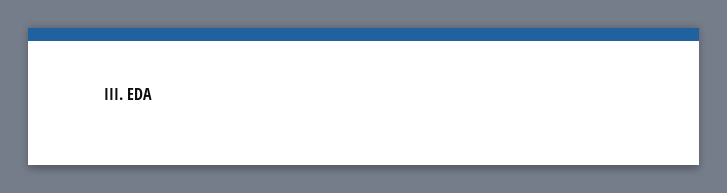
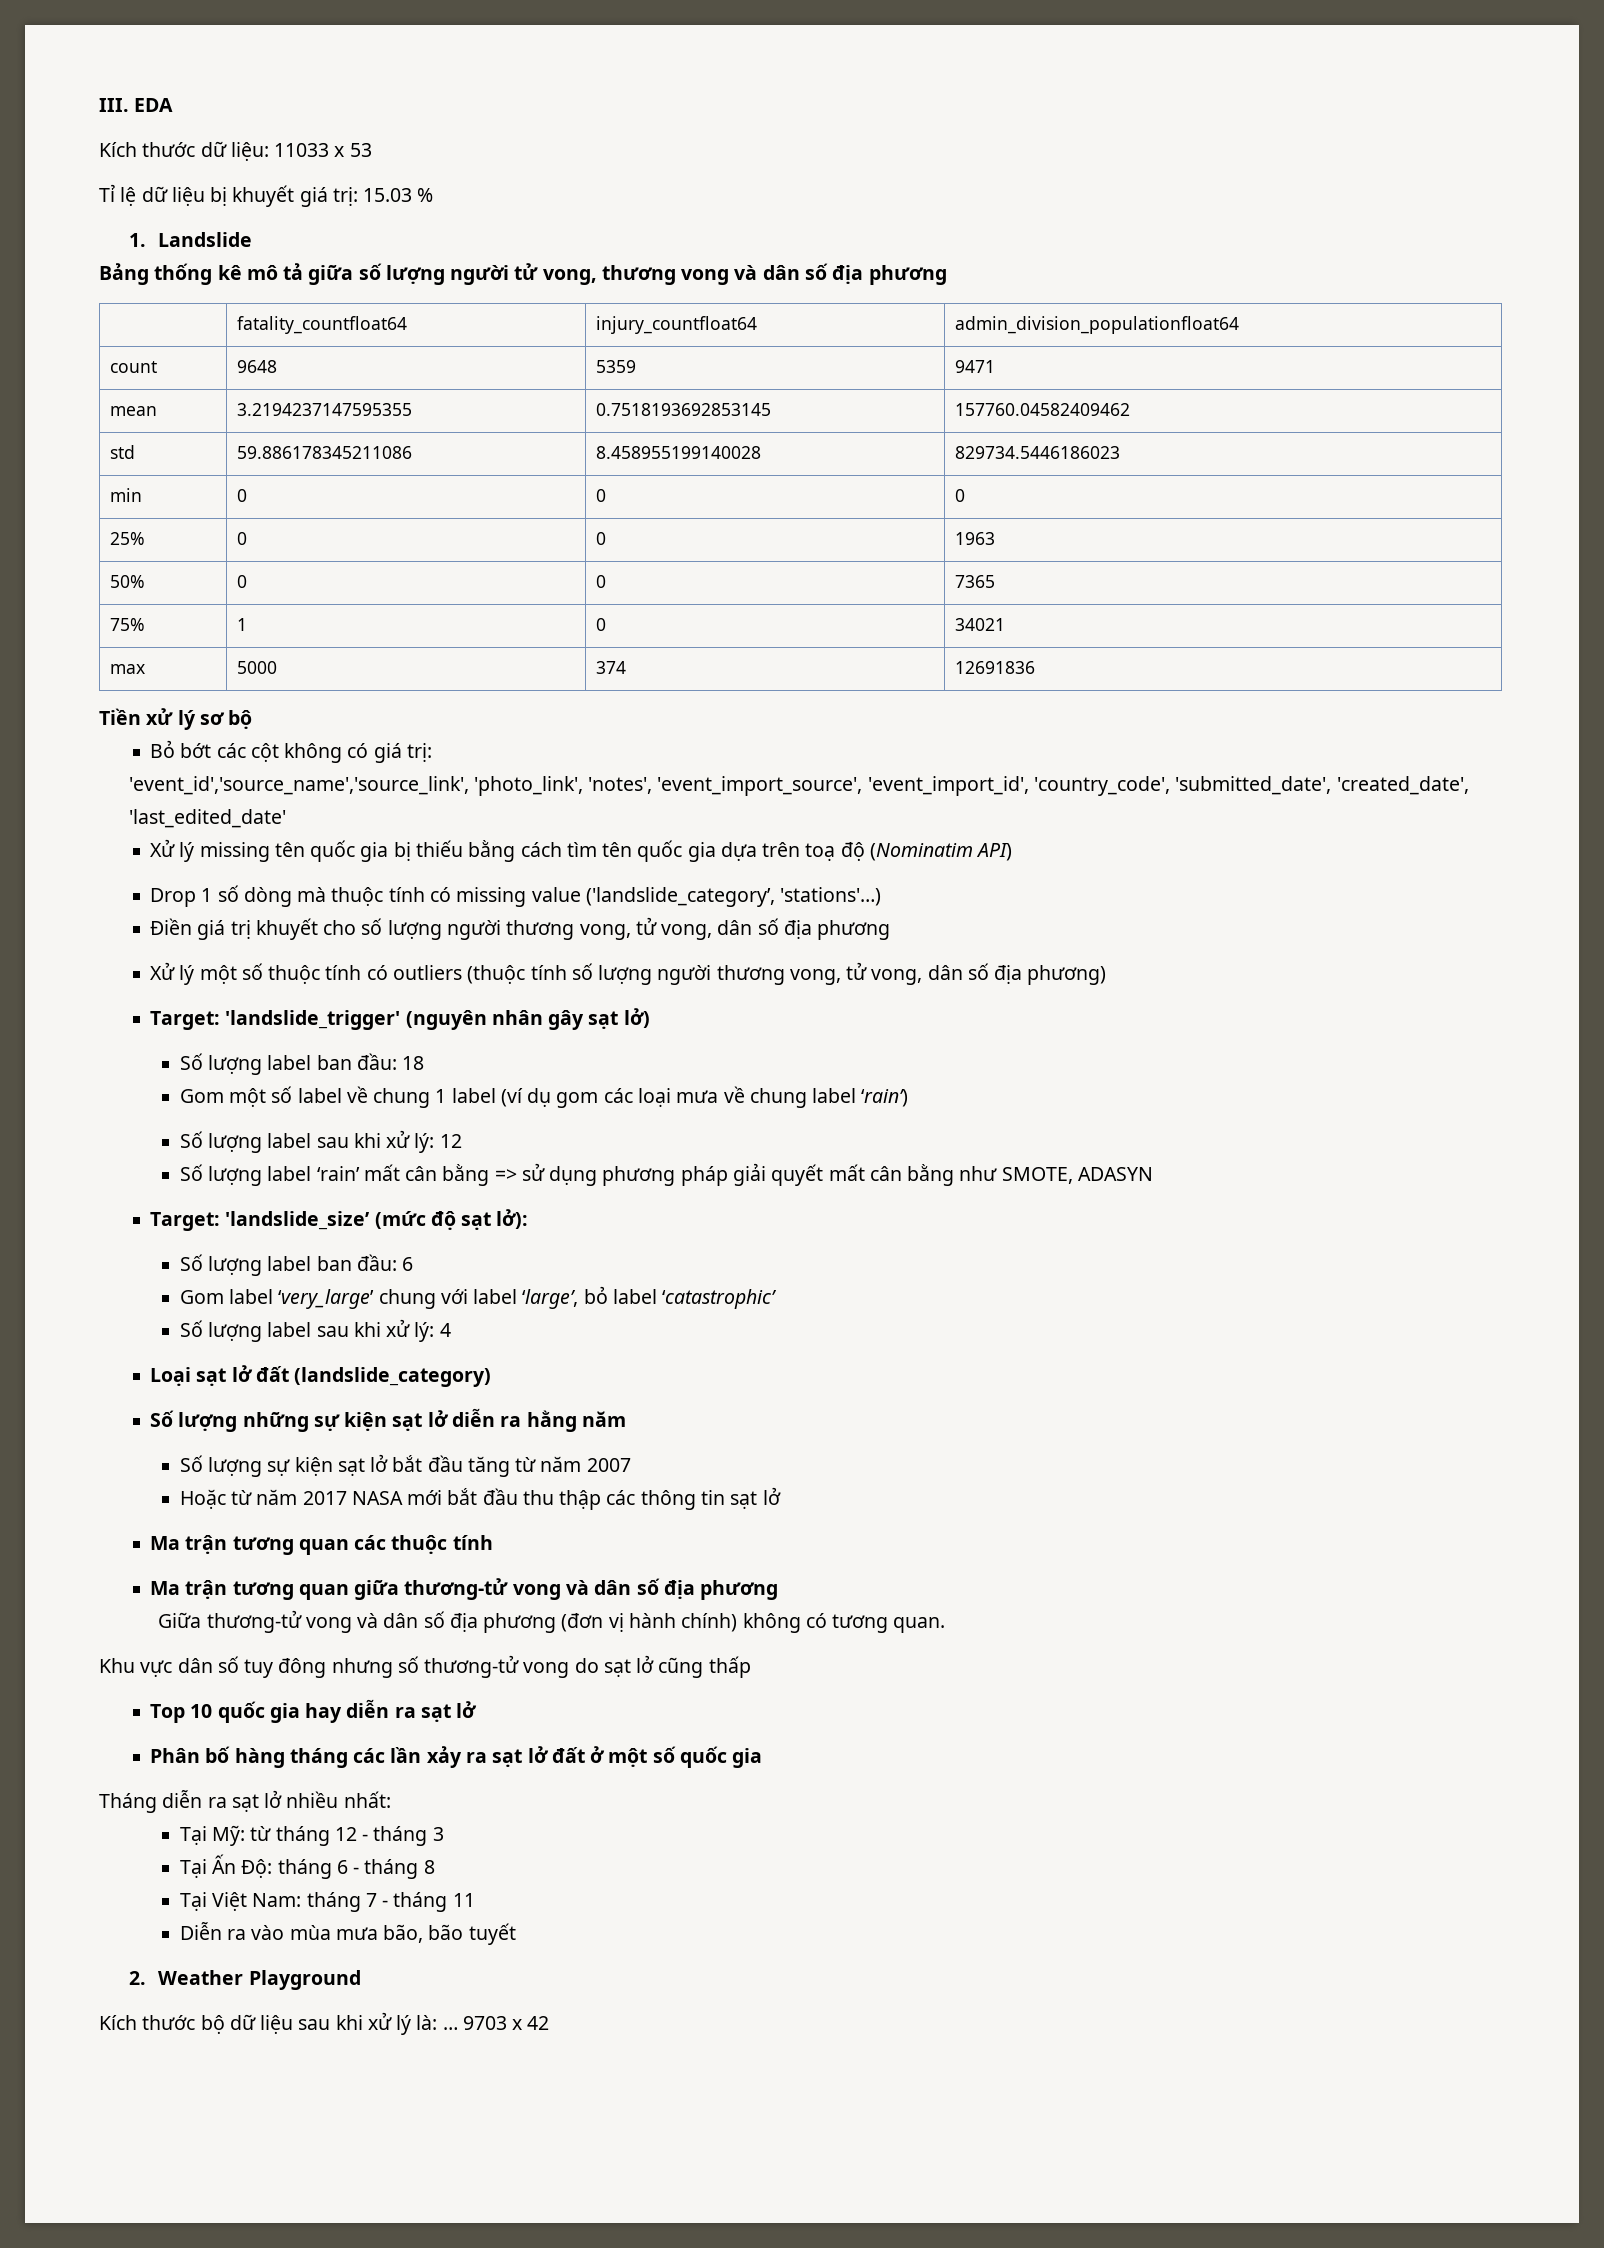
(153, 94) none -> [99,141,372,161] [99,184,434,207] [128,232,253,247] [99,263,947,285] [237,316,408,334] [596,316,758,334] [955,316,1240,334] [110,361,158,373] [237,360,278,373] [596,360,637,373] [955,360,996,373] [110,406,158,416] [237,403,413,416] [596,403,772,416] [955,403,1131,416] [110,445,136,459] [237,446,413,459] [596,446,762,459] [955,446,1121,459] [110,488,143,502] [237,489,248,502] [596,489,607,502] [955,489,966,502] [110,532,146,545] [237,532,248,545] [596,532,607,545] [955,532,996,545] [110,575,146,588] [237,575,248,588] [596,575,607,588] [955,575,996,588] [110,618,146,631] [237,618,248,631] [596,618,607,631] [955,618,1006,631] [110,664,146,674] [237,661,278,674] [596,661,627,674] [955,661,1036,674] [99,708,253,730] [150,740,432,763] [128,776,1469,796] [128,809,286,828] [150,839,1013,862] [150,885,882,907] [150,917,891,940] [150,962,1107,985] [150,1008,650,1030] [179,1053,425,1075] [179,1086,909,1108] [179,1130,462,1153] [179,1163,1153,1186] [150,1209,529,1231] [179,1254,414,1276] [179,1286,778,1309] [179,1319,451,1342] [150,1365,492,1387] [150,1408,626,1432] [179,1454,631,1477] [179,1487,781,1510] [150,1535,493,1555] [150,1578,779,1600] [158,1610,946,1633] [99,1655,751,1678] [150,1699,478,1723] [150,1746,763,1768] [99,1790,391,1813] [179,1825,444,1846] [179,1854,435,1879] [179,1892,475,1912] [179,1922,516,1945] [128,1970,361,1990] [99,2012,550,2035] // Kích thước dữ liệu: 11033 x 53 // Tỉ lệ dữ liệu bị khuyết giá trị: 15.03 % // 1. Landslide // Bảng thống kê mô tả giữa số lượng người tử vong, thương vong và dân số địa phương // | fatality_countfloat64 | injury_countfloat64 | admin_division_populationfloat64 // count | 9648 | 5359 | 9471 // mean | 3.2194237147595355 | 0.7518193692853145 | 157760.04582409462 // std | 59.886178345211086 | 8.458955199140028 | 829734.5446186023 // min | 0 | 0 | 0 // 25% | 0 | 0 | 1963 // 50% | 0 | 0 | 7365 // 75% | 1 | 0 | 34021 // max | 5000 | 374 | 12691836 // Tiền xử lý sơ bộ // Bỏ bớt các cột không có giá trị: // 'event_id','source_name','source_link', 'photo_link', 'notes', 'event_import_source', 'event_import_id', 'country_code', 'submitted_date', 'created_date', 'last_edited_date' // Xử lý missing tên quốc gia bị thiếu bằng cách tìm tên quốc gia dựa trên toạ độ (Nominatim API) // Drop 1 số dòng mà thuộc tính có missing value ('landslide_category’, 'stations'…) // Điền giá trị khuyết cho số lượng người thương vong, tử vong, dân số địa phương // Xử lý một số thuộc tính có outliers (thuộc tính số lượng người thương vong, tử vong, dân số địa phương) // Target: 'landslide_trigger' (nguyên nhân gây sạt lở) // Số lượng label ban đầu: 18 // Gom một số label về chung 1 label (ví dụ gom các loại mưa về chung label ‘rain’) // Số lượng label sau khi xử lý: 12 // Số lượng label ‘rain’ mất cân bằng => sử dụng phương pháp giải quyết mất cân bằng như SMOTE, ADASYN // Target: 'landslide_size’ (mức độ sạt lở): // Số lượng label ban đầu: 6 // Gom label ‘very_large’ chung với label ‘large’, bỏ label ‘catastrophic’ // Số lượng label sau khi xử lý: 4 // Loại sạt lở đất (landslide_category) // Số lượng những sự kiện sạt lở diễn ra hằng năm // Số lượng sự kiện sạt lở bắt đầu tăng từ năm 2007 // Hoặc từ năm 2017 NASA mới bắt đầu thu thập các thông tin sạt lở // Ma trận tương quan các thuộc tính // Ma trận tương quan giữa thương-tử vong và dân số địa phương // Giữa thương-tử vong và dân số địa phương (đơn vị hành chính) không có tương quan. // Khu vực dân số tuy đông nhưng số thương-tử vong do sạt lở cũng thấp // Top 10 quốc gia hay diễn ra sạt lở // Phân bố hàng tháng các lần xảy ra sạt lở đất ở một số quốc gia // Tháng diễn ra sạt lở nhiều nhất: // Tại Mỹ: từ tháng 12 - tháng 3 // Tại Ấn Độ: tháng 6 - tháng 8 // Tại Việt Nam: tháng 7 - tháng 11 // Diễn ra vào mùa mưa bão, bão tuyết // 2. Weather Playground // Kích thước bộ dữ liệu sau khi xử lý là: … 9703 x 42

